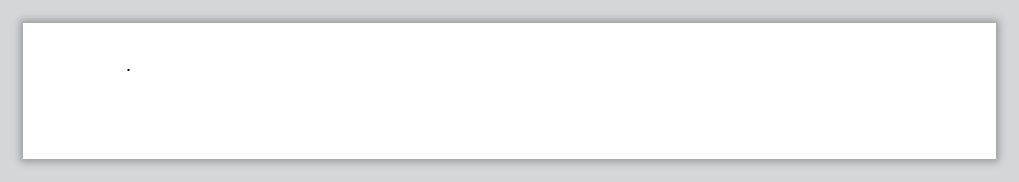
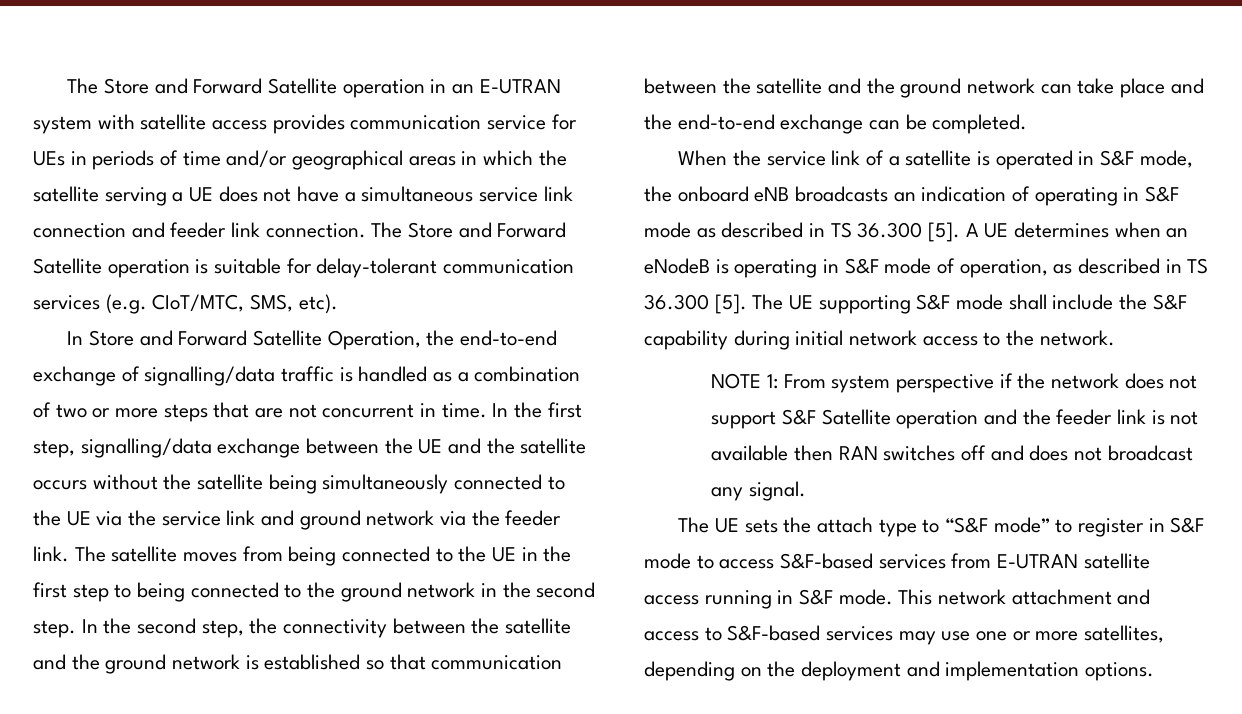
[126,68,132,71] . -> [67,78,561,98] [33,114,577,134] [33,150,567,170] [33,186,573,206] [33,222,567,238] [33,258,575,278] [33,294,338,314] [67,330,557,350] [33,366,581,386] [33,402,582,422] [33,438,587,458] [33,474,565,494] [33,510,562,530] [33,546,572,566] [33,582,596,602] [33,618,572,638] [33,654,563,674] [644,78,1204,98] [644,114,1028,134] [678,150,1193,170] [644,186,1180,206] [644,222,1189,242] [644,258,1209,278] [644,294,1187,314] [644,330,1115,350] [711,373,1198,393] [711,409,1199,429] [711,445,1193,461] [711,481,807,501] [678,517,1205,537] [644,553,1150,569] [644,589,1151,609] [644,625,1165,645] [644,661,1155,681] The Store and Forward Satellite operation in an E-UTRAN system with satellite access provides communication service for UEs in periods of time and/or geographical areas in which the satellite serving a UE does not have a simultaneous service link connection and feeder link connection. The Store and Forward Satellite operation is suitable for delay-tolerant communication services (e.g. CIoT/MTC, SMS, etc). // In Store and Forward Satellite Operation, the end-to-end exchange of signalling/data traffic is handled as a combination of two or more steps that are not concurrent in time. In the first step, signalling/data exchange between the UE and the satellite occurs without the satellite being simultaneously connected to the UE via the service link and ground network via the feeder link. The satellite moves from being connected to the UE in the first step to being connected to the ground network in the second step. In the second step, the connectivity between the satellite and the ground network is established so that communication between the satellite and the ground network can take place and the end-to-end exchange can be completed. // When the service link of a satellite is operated in S&F mode, the onboard eNB broadcasts an indication of operating in S&F mode as described in TS 36.300 [5]. A UE determines when an eNodeB is operating in S&F mode of operation, as described in TS 36.300 [5]. The UE supporting S&F mode shall include the S&F capability during initial network access to the network. // NOTE 1: From system perspective if the network does not support S&F Satellite operation and the feeder link is not available then RAN switches off and does not broadcast any signal. // The UE sets the attach type to “S&F mode” to register in S&F mode to access S&F-based services from E-UTRAN satellite access running in S&F mode. This network attachment and access to S&F-based services may use one or more satellites, depending on the deployment and implementation options.

